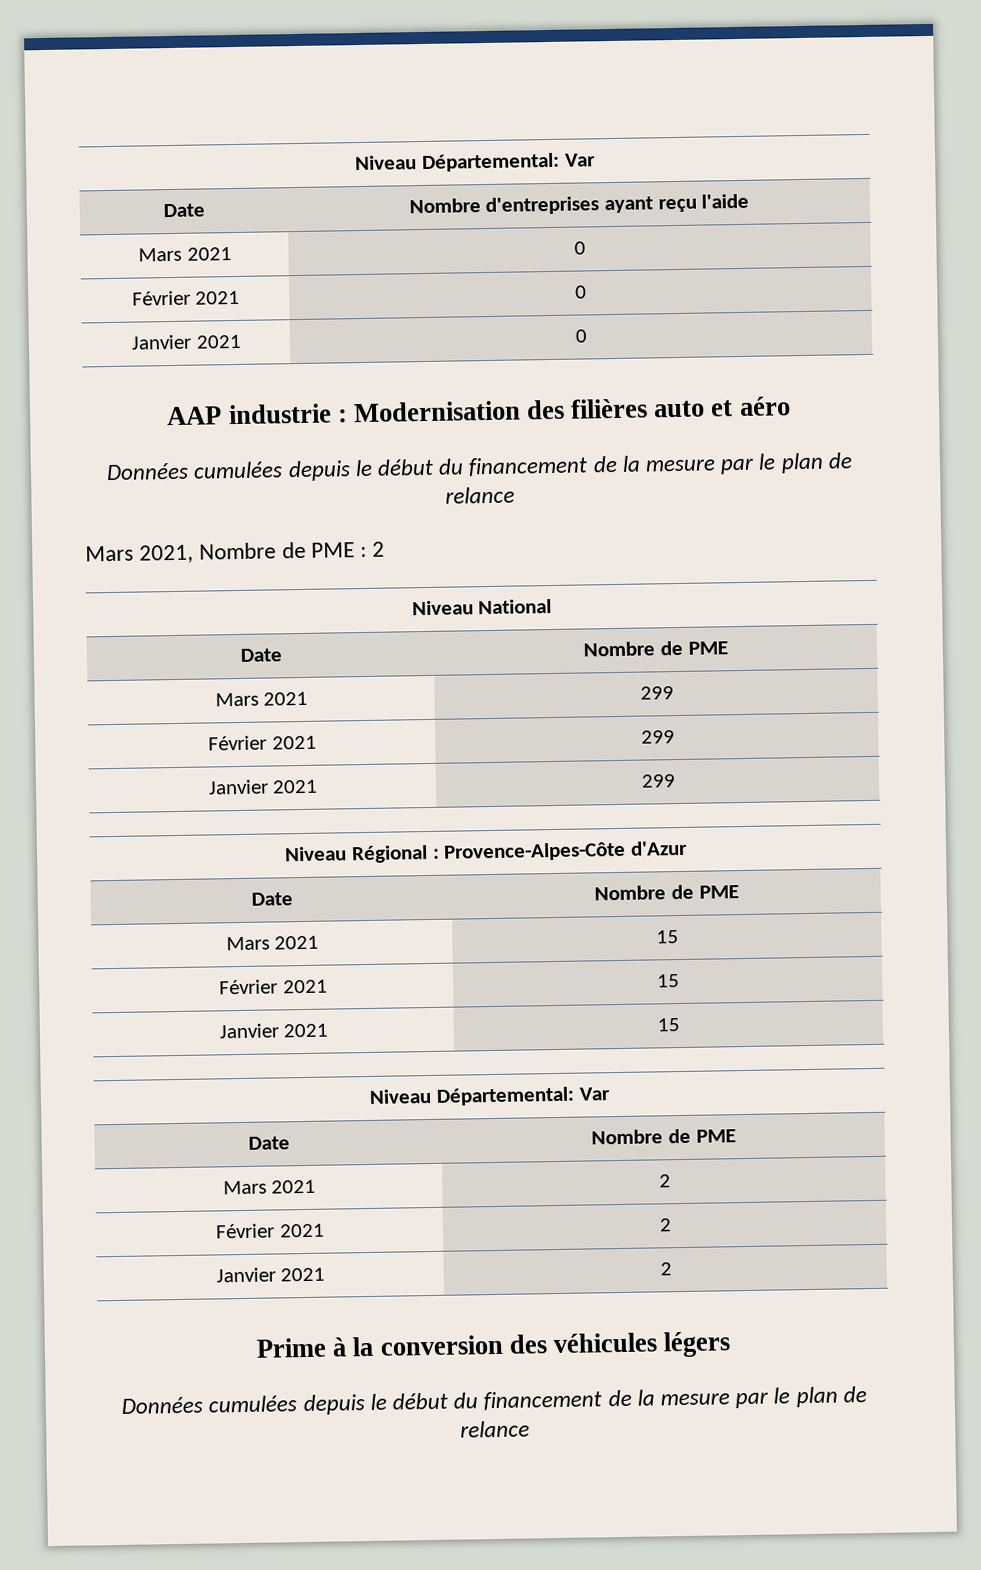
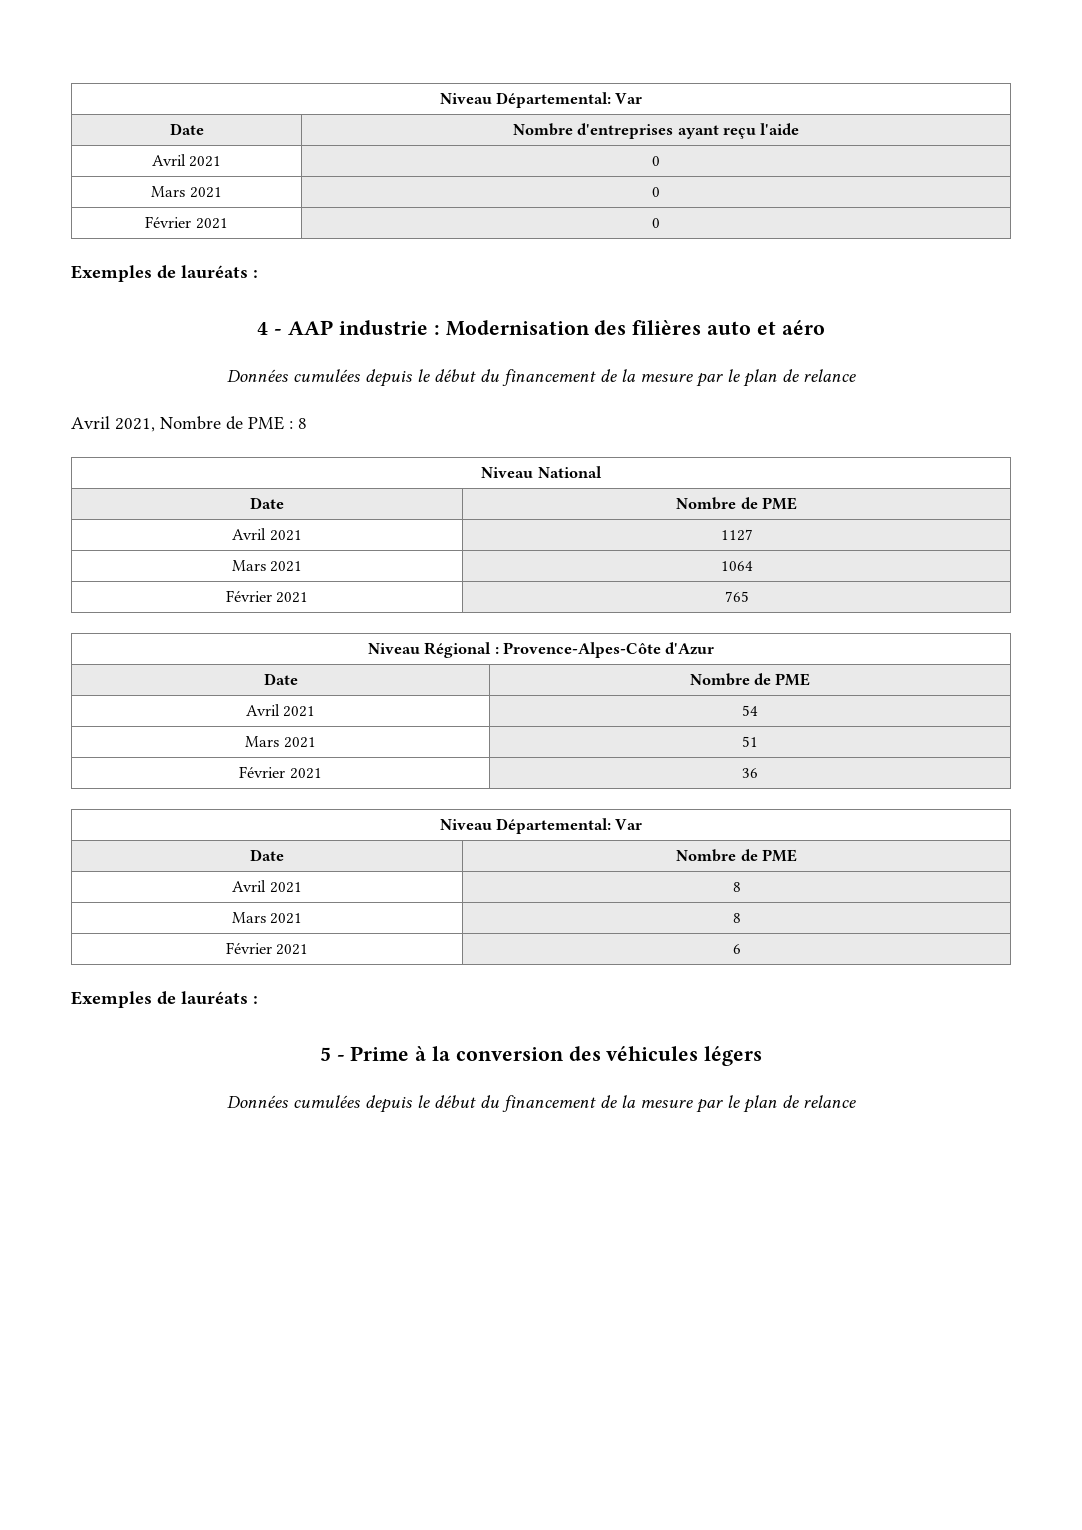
(750, 201) none -> [151,154,222,167] [652,156,660,166] // Avril 2021 | 0
[131,334,242,350] [575,329,587,343] // Janvier 2021 | 0 // -> [71,265,258,282] [257,322,283,335] // Exemples de lauréats : // 4 -
[85,545,134,562] Mars -> [71,416,110,429] Avril
[372,541,386,557] 2 -> [298,418,307,429] 8
[214,691,309,707] [639,686,674,700] [208,735,317,751] [640,730,675,744] [207,779,319,795] [640,774,676,788] // Mars 2021 | 299 // Février 2021 | 299 // Janvier 2021 | 299 -> [232,528,302,541] [720,529,753,541] [231,560,303,572] [720,561,753,571] [225,590,309,603] [724,591,749,602] // Avril 2021 | 1127 // Mars 2021 | 1064 // Février 2021 | 765
[225,935,320,951] [656,930,679,944] [219,979,328,995] [657,974,680,988] [218,1023,329,1039] [657,1018,680,1032] // Mars 2021 | 15 // Février 2021 | 15 // Janvier 2021 | 15 -> [245,704,316,717] [742,705,758,716] [245,736,316,748] [742,736,758,747] [239,766,322,779] [742,768,758,778] // Avril 2021 | 54 // Mars 2021 | 51 // Février 2021 | 36
[222,1179,317,1195] [658,1174,671,1188] [215,1223,325,1239] [658,1218,672,1232] [215,1267,326,1283] [659,1262,672,1276] // Mars 2021 | 2 // Février 2021 | 2 // Janvier 2021 | 2 // -> [232,880,302,893] [732,882,741,892] [231,912,303,924] [732,913,741,923] [225,942,309,955] [732,944,741,954] [71,991,258,1008] [319,1047,345,1061] // Avril 2021 | 8 // Mars 2021 | 8 // Février 2021 | 6 // Exemples de lauréats : // 5 -

